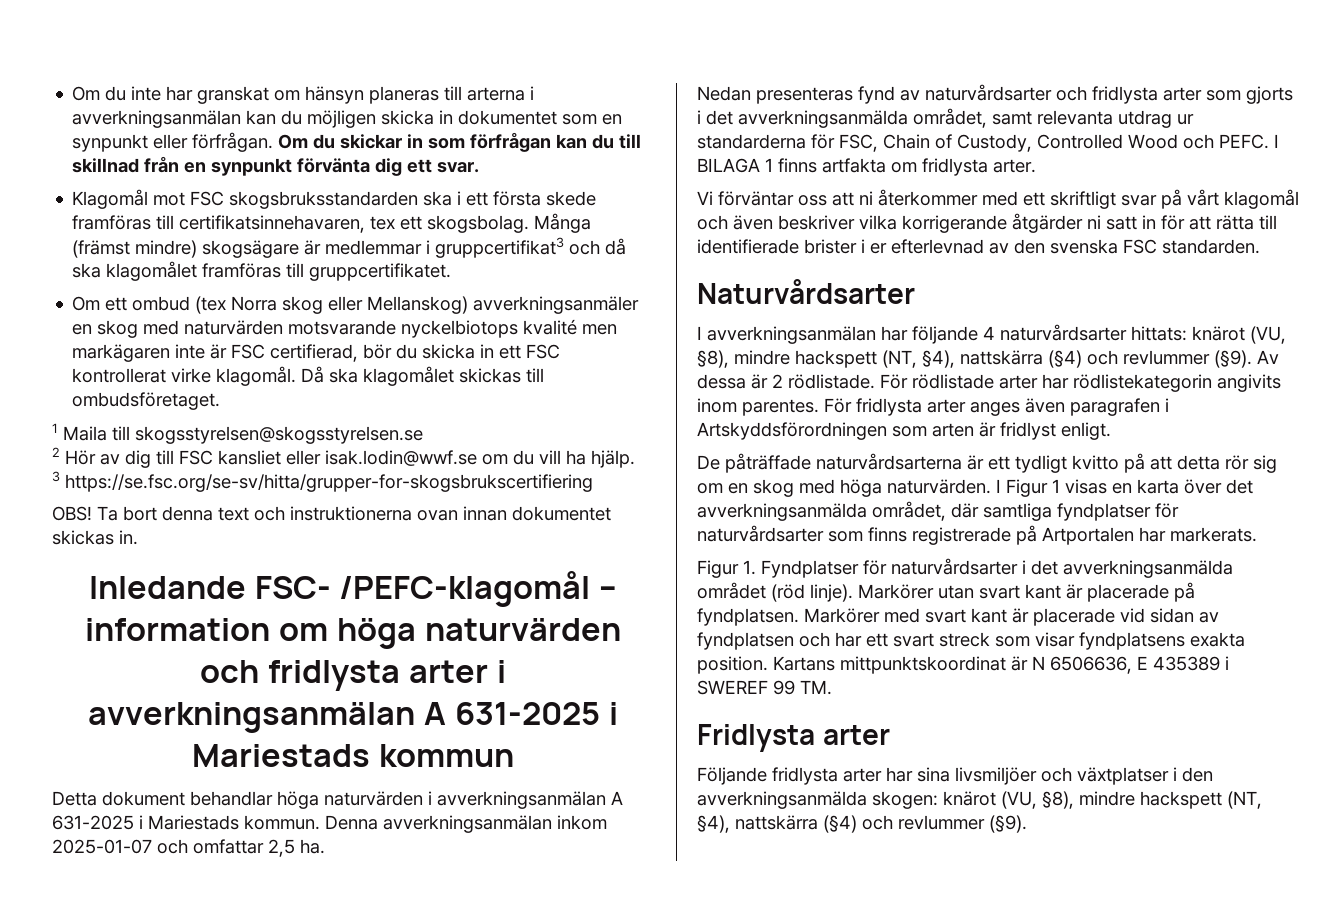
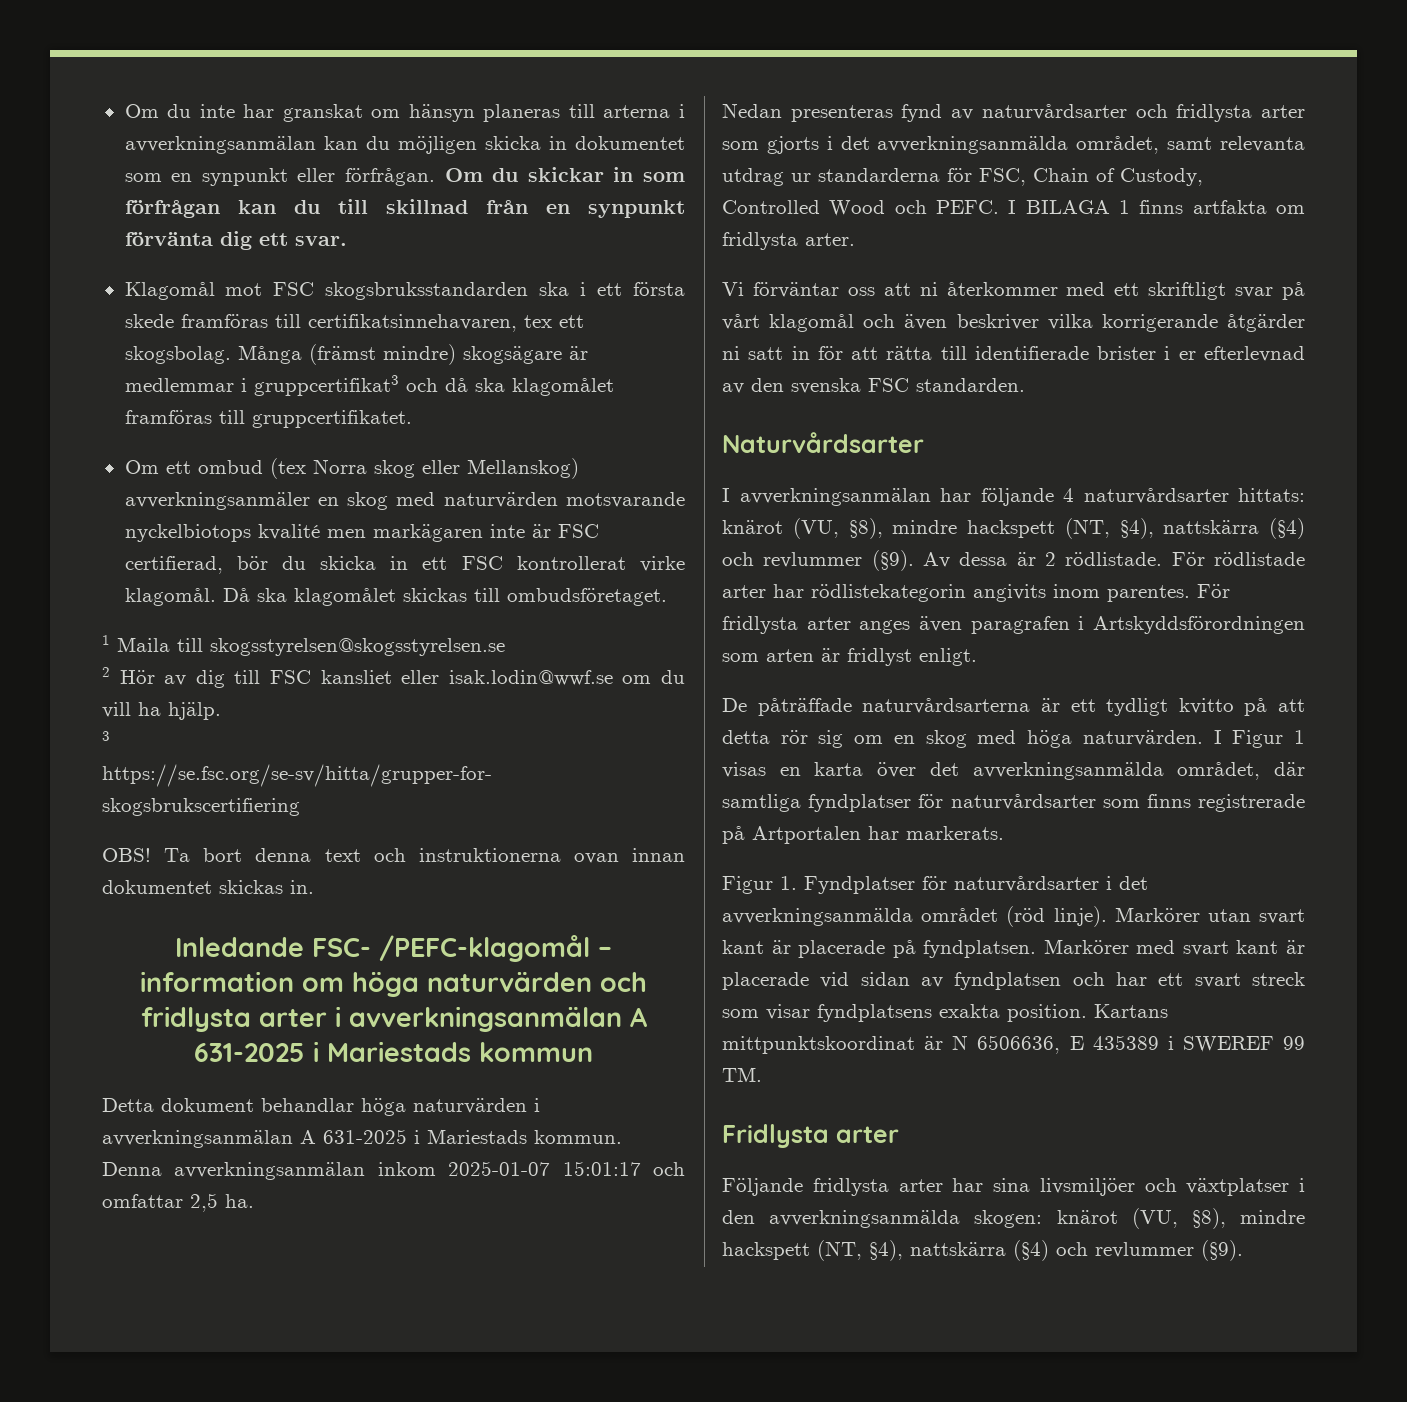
(152, 846) none -> [562,1161,641,1176] 15:01:17

